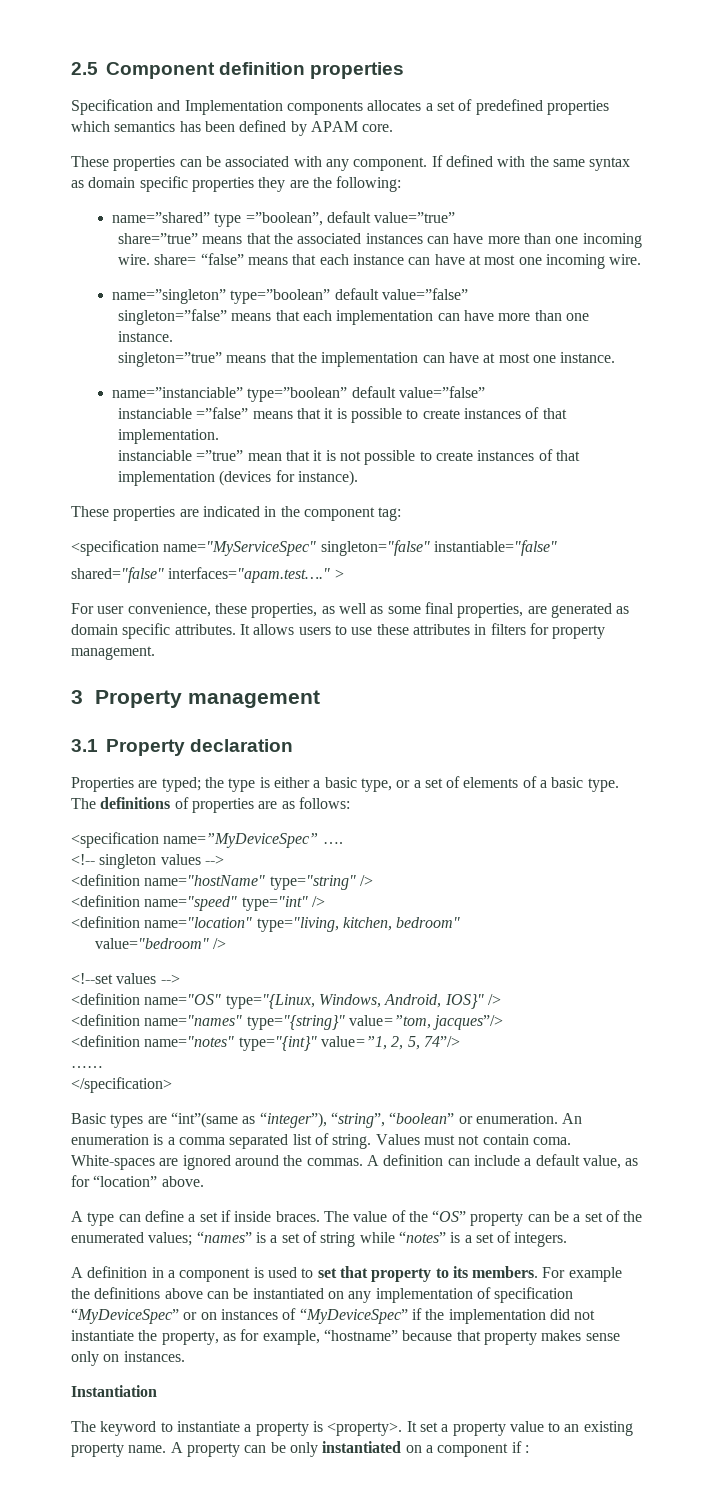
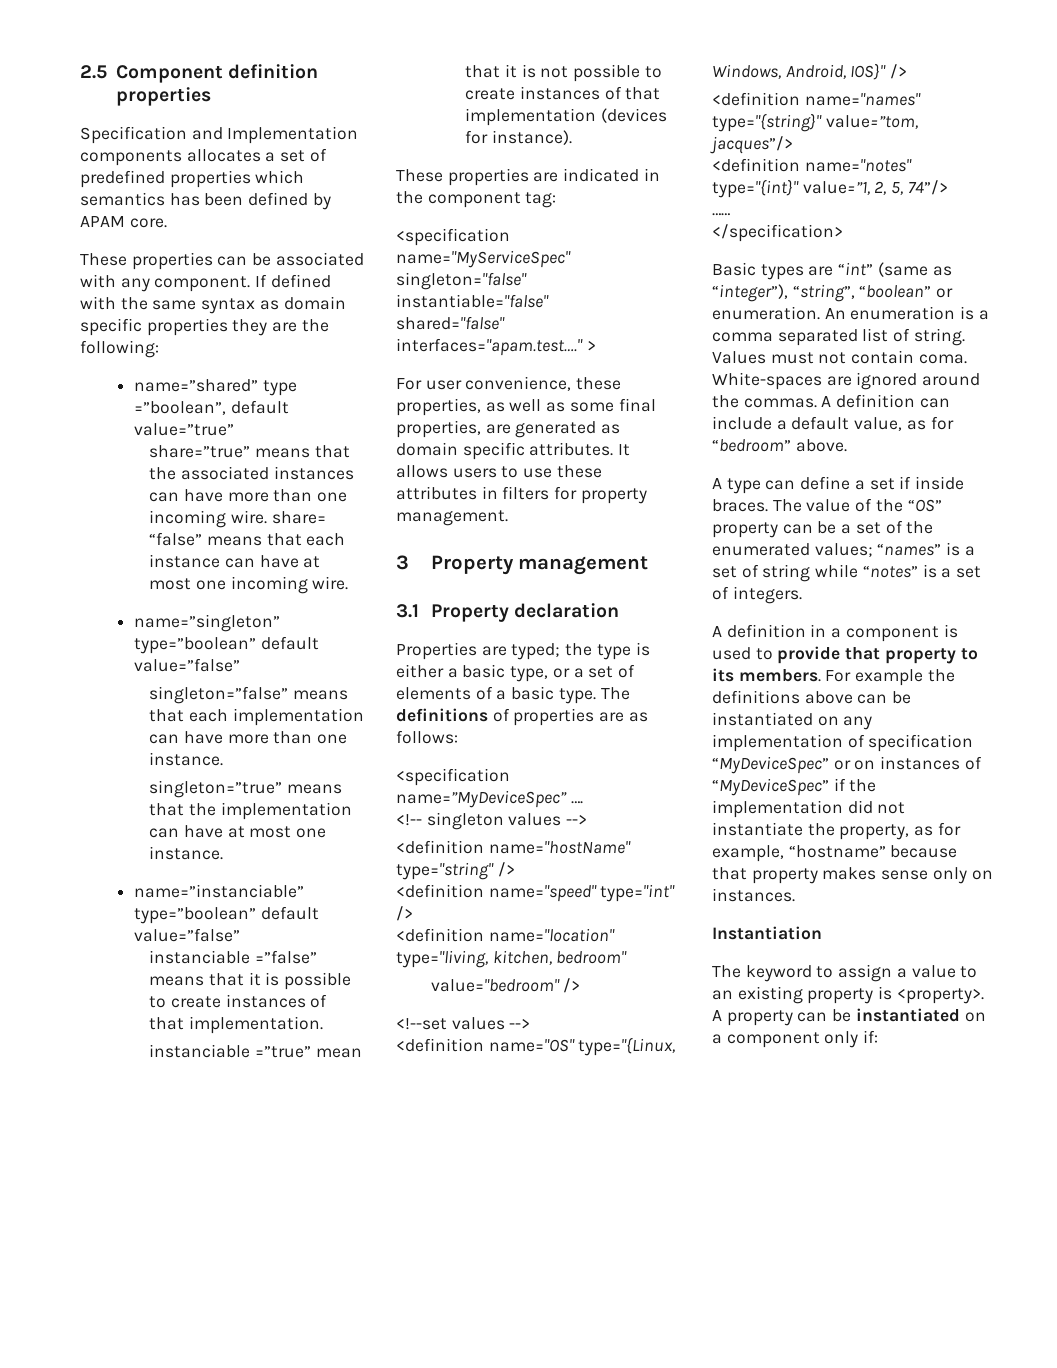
[170,1112,238,1128] “int”(same -> [838,262,928,277] “int” (same
[93,1175,158,1187] “location” -> [712,439,791,452] “bedroom”
[317,1268,337,1278] set -> [777,646,841,664] provide
[176,1421,506,1436] instantiate a property is <property>. It set a property -> [838,964,907,982] assign a
[128,1445,167,1453] name. -> [878,986,984,1004] is <property>.
[289,1442,318,1457] only -> (852, 1015) none
[511,1441,529,1453] if : -> [824,1030,879,1048] only if:

